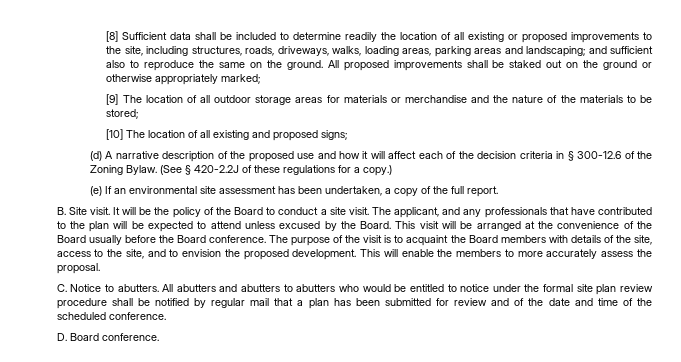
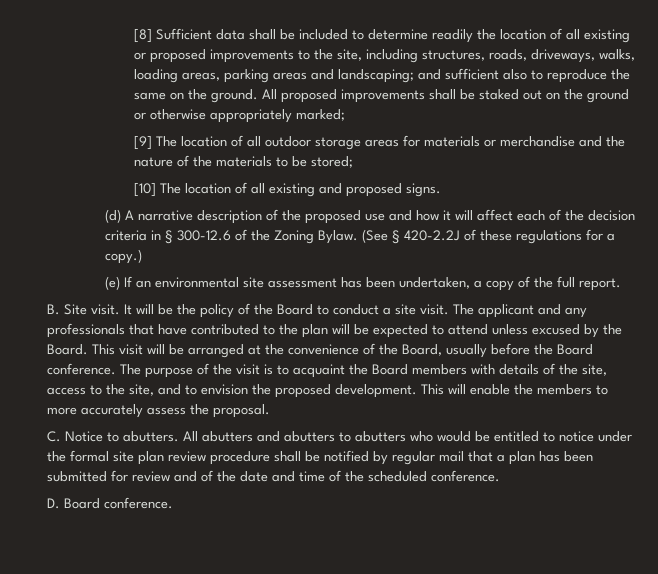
[321,130,348,140] signs; -> [405,183,441,197] signs.
[394,207,440,218] applicant, -> [477,304,534,318] applicant
[56,235,86,243] Board -> [401,344,442,356] Board,

